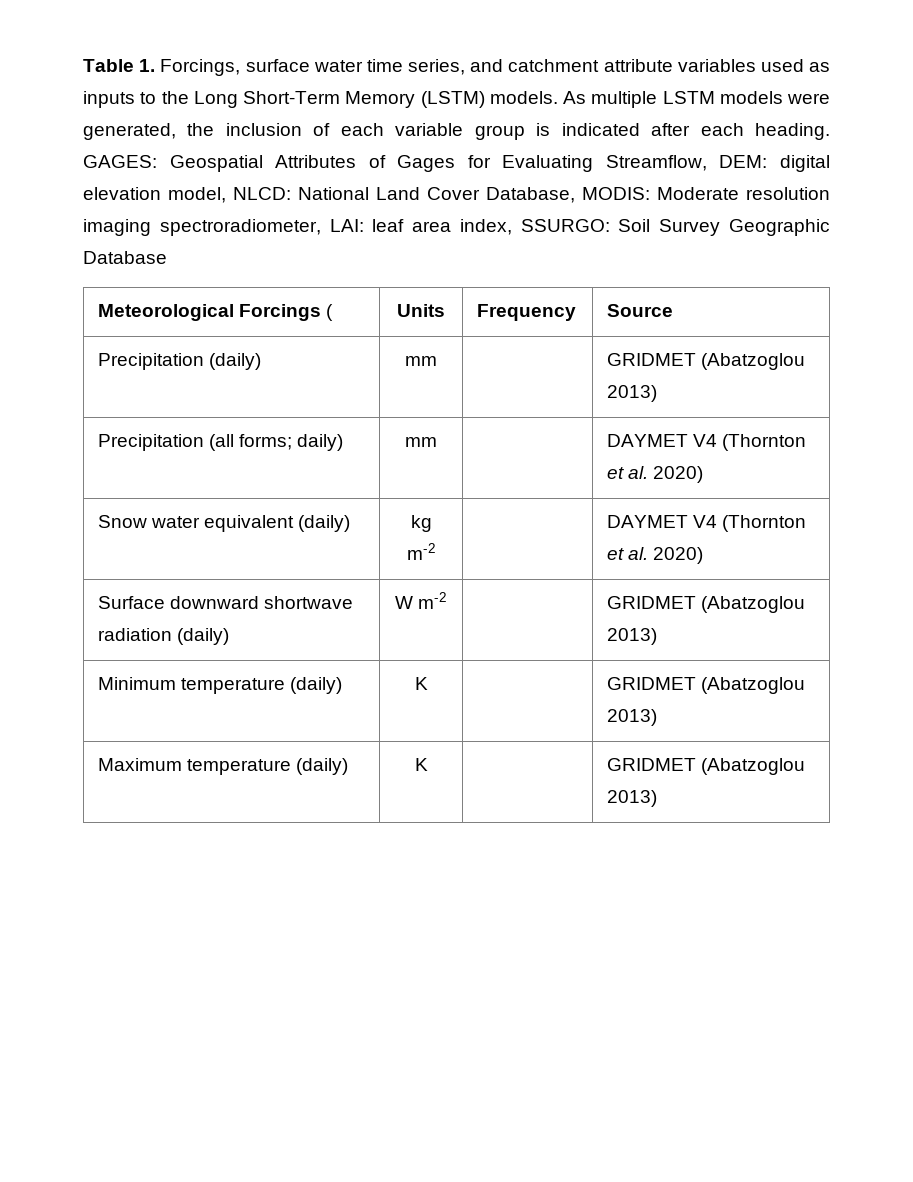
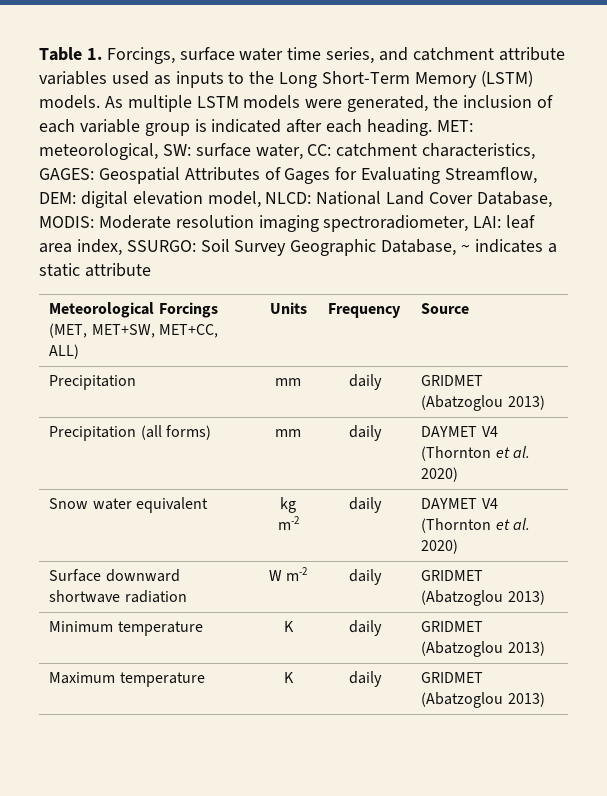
(831, 131) none -> [436,120,473,132] [39,143,536,160] MET: meteorological, SW: surface water, CC: catchment characteristics,
[83,251,167,264] [98,304,334,321] Database // Meteorological Forcings ( -> [381,239,557,256] [39,263,151,277] [49,302,218,318] [49,323,219,338] [49,344,80,359] Database, ~ indicates a static attribute // Meteorological Forcings (MET, MET+SW, MET+CC, ALL)
[209,353,262,370] [405,356,437,366] (daily) | mm | -> [275,378,301,386] [349,374,382,390] | mm | daily
[239,434,344,451] [405,437,437,447] forms; daily) | mm | -> [166,425,212,440] [275,429,301,437] [349,425,382,441] forms) | mm | daily
[298,515,351,532] (daily) -> (209, 505) none
(436, 551) none -> [349,497,382,513] daily
[177,628,230,645] (daily) -> (187, 596) none
(448, 600) none -> [349,569,382,585] daily
[290,677,343,694] [414,677,428,690] (daily) | K | -> [283,621,294,632] [349,620,382,636] | K | daily
[296,758,349,775] [414,758,428,771] (daily) | K | -> [283,672,294,683] [349,671,382,687] | K | daily

